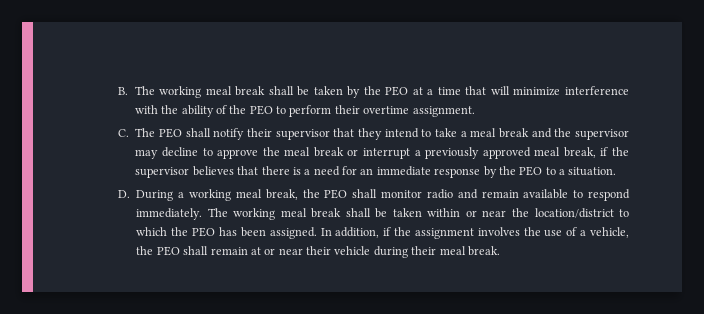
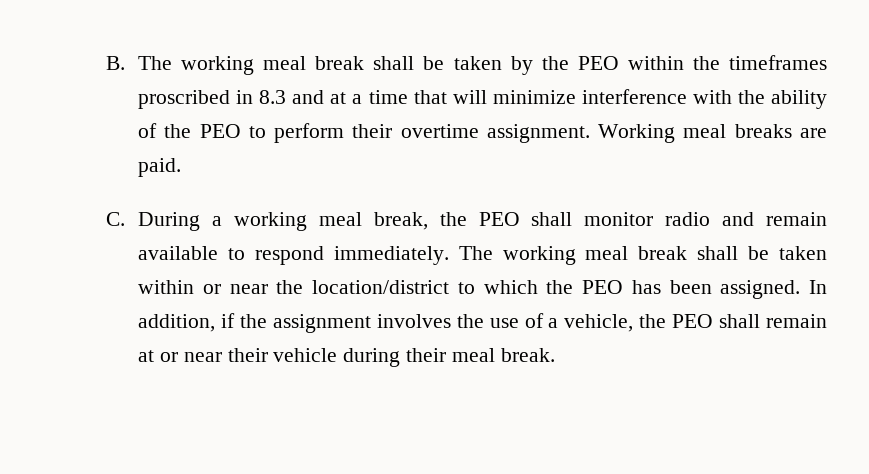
(409, 91) none -> [627,55,828,70] [138,90,325,109] within the timeframes proscribed in 8.3 and
[118,128,629,140] [135,147,629,159] [135,166,617,178] [118,190,131,198] // C. The PEO shall notify their supervisor that they intend to take a meal break and the supervisor may decline to approve the meal break or interrupt a previously approved meal break, if the supervisor believes that there is a need for an immediate response by the PEO to a situation. // D. -> [598,124,827,143] [138,158,182,177] [106,212,126,226] Working meal breaks are paid. // C.

